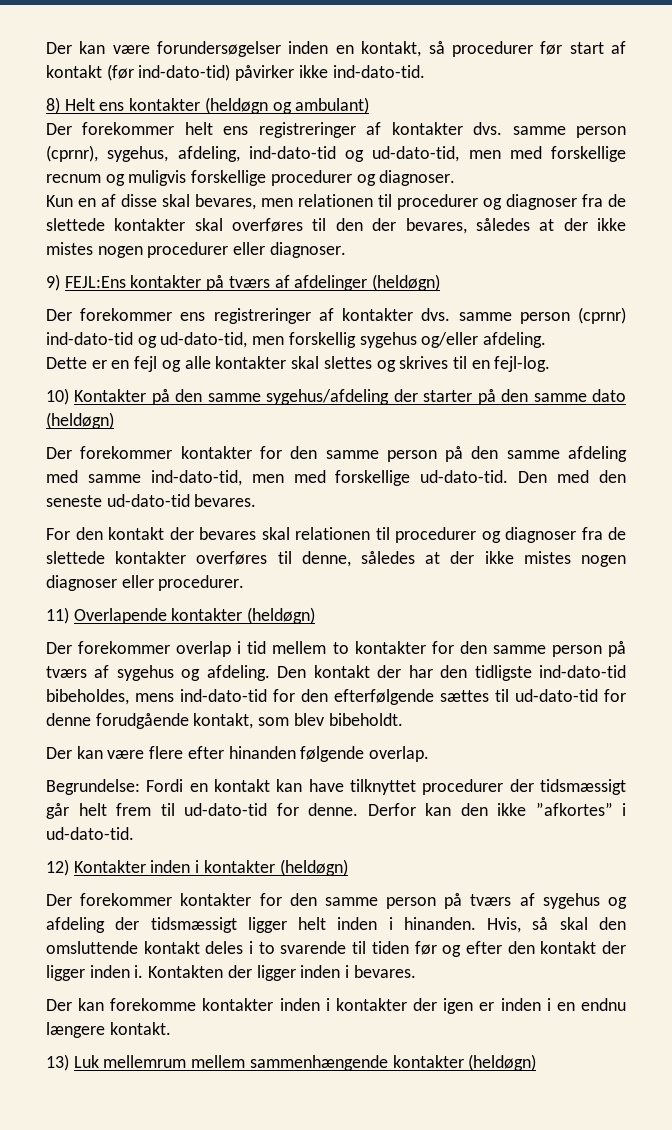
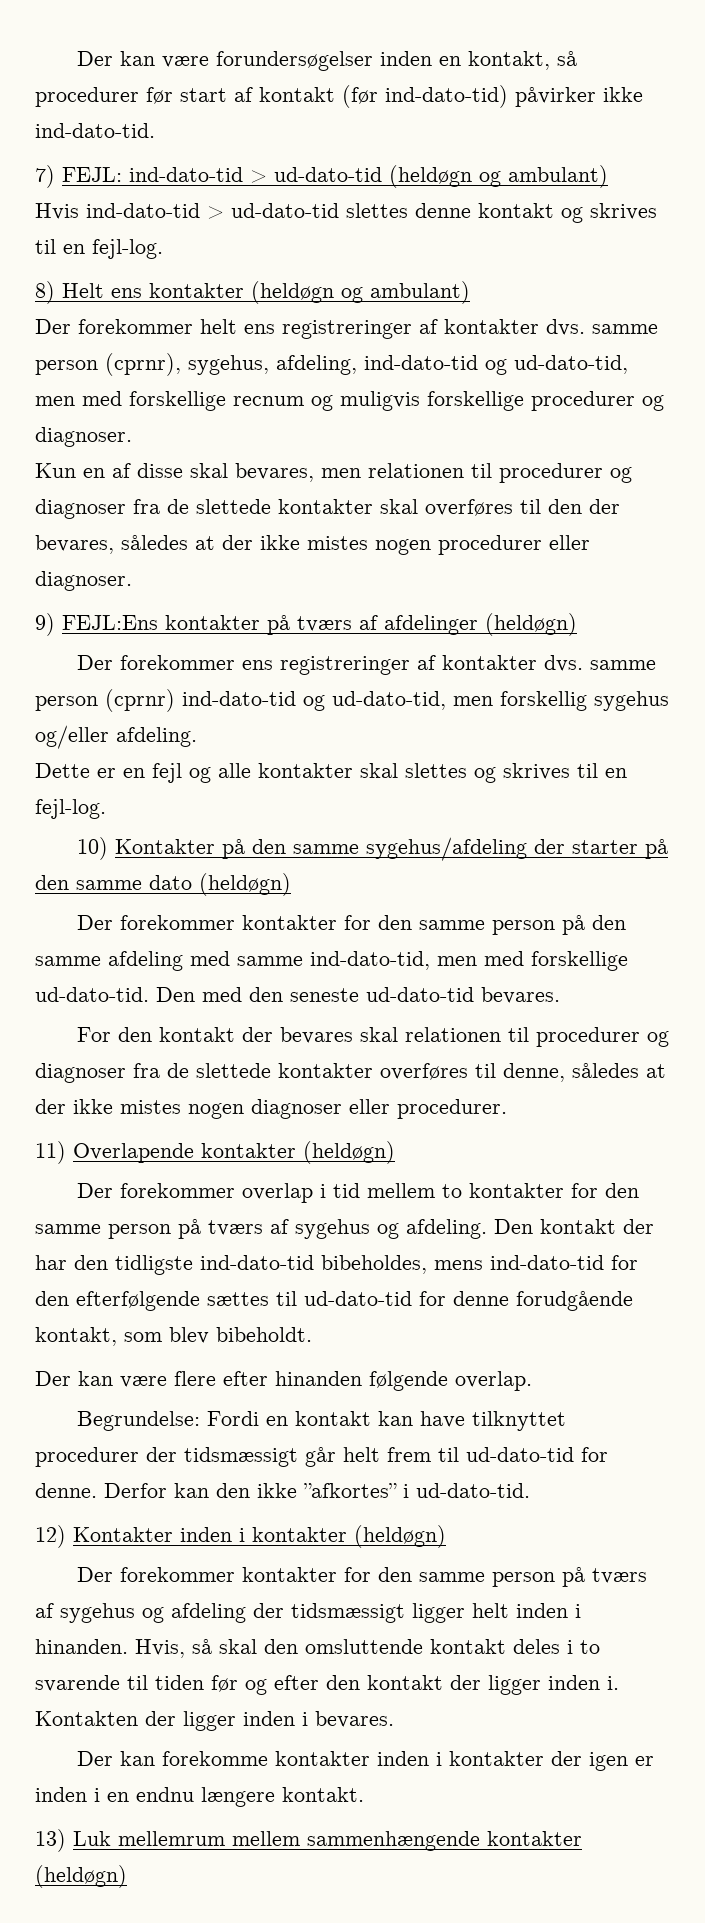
(425, 71) none -> [35,165,608,188] [35,203,657,223] [35,239,163,259] // 7) FEJL: ind-dato-tid > ud-dato-tid (heldøgn og ambulant) // Hvis ind-dato-tid > ud-dato-tid slettes denne kontakt og skrives til en fejl-log.

